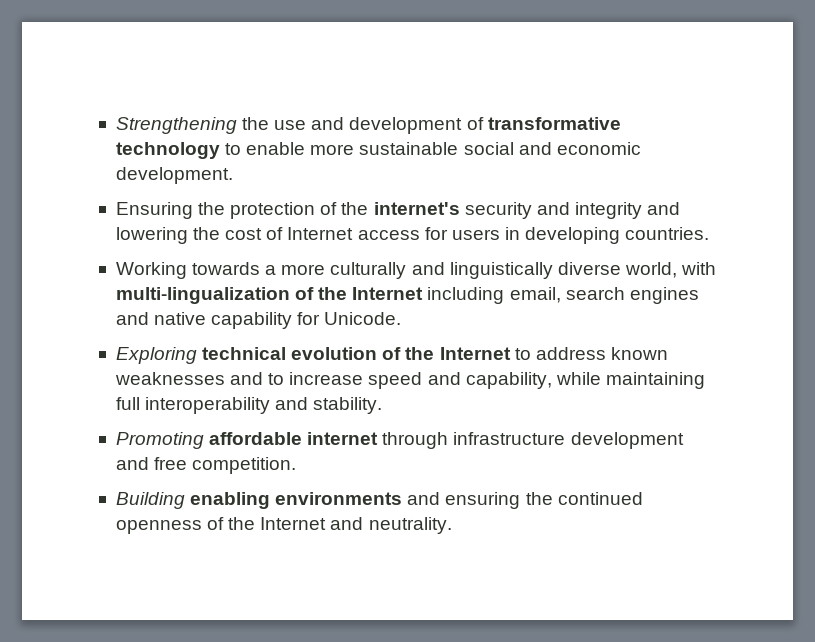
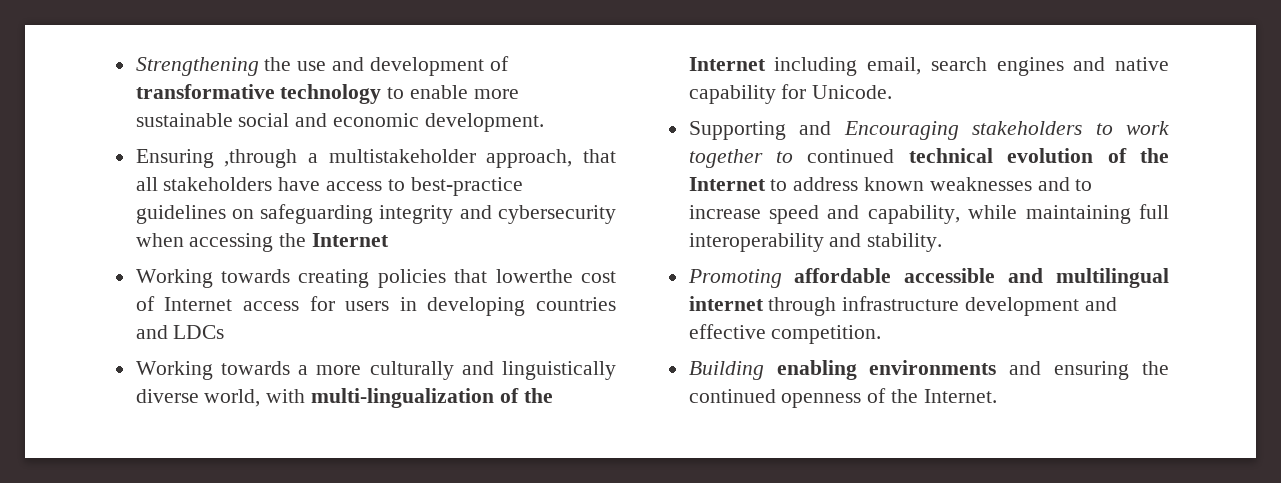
[198,202,681,219] [115,227,221,244] the protection of the internet's security and integrity and lowering the -> [224,149,616,168] [135,177,523,196] [135,204,616,224] [135,233,390,252] [135,269,573,288] ,through a multistakeholder approach, that all stakeholders have access to best-practice guidelines on safeguarding integrity and cybersecurity when accessing the Internet // Working towards creating policies that lowerthe
[625,227,710,240] countries. -> [536,297,616,311] [135,325,225,339] countries and LDCs
[115,347,197,364] Exploring -> [688,121,1169,140] [688,149,895,168] Supporting and Encouraging stakeholders to work together to continued
(303, 438) none -> [904,268,1169,288] accessible and multilingual
[154,457,188,470] free -> [688,324,766,339] effective
[260,517,452,534] Internet and neutrality. -> [923,389,997,403] Internet.

